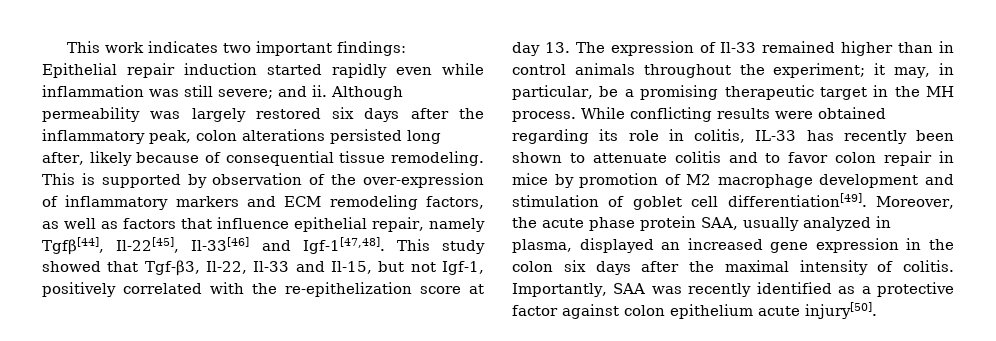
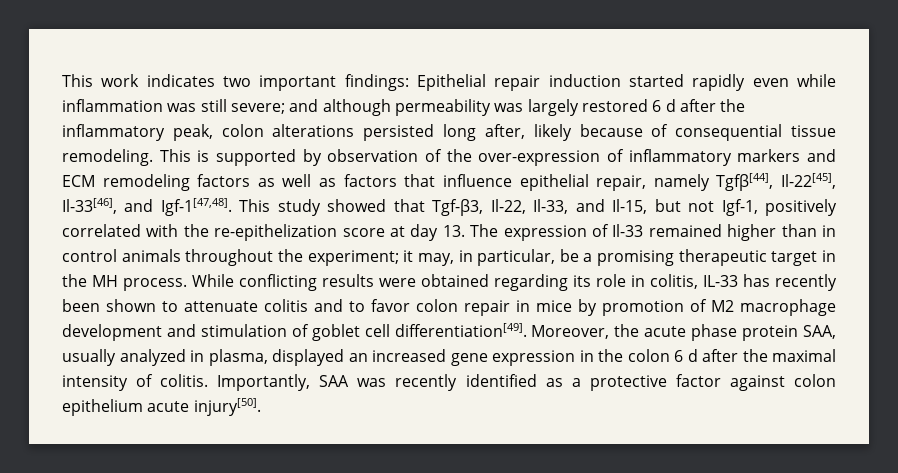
[312,85,403,100] ii. Although -> [322,99,391,116] although
[332,107,400,122] six days -> [652,99,676,112] 6 d
[426,196,484,209] factors, -> [197,174,251,187] factors
[191,237,250,251] Il-33[46] -> [62,198,117,214] Il-33[46],
[253,261,290,272] Il-33 -> [533,199,569,214] Il-33,
[563,260,631,275] six days -> [674,349,698,362] 6 d

